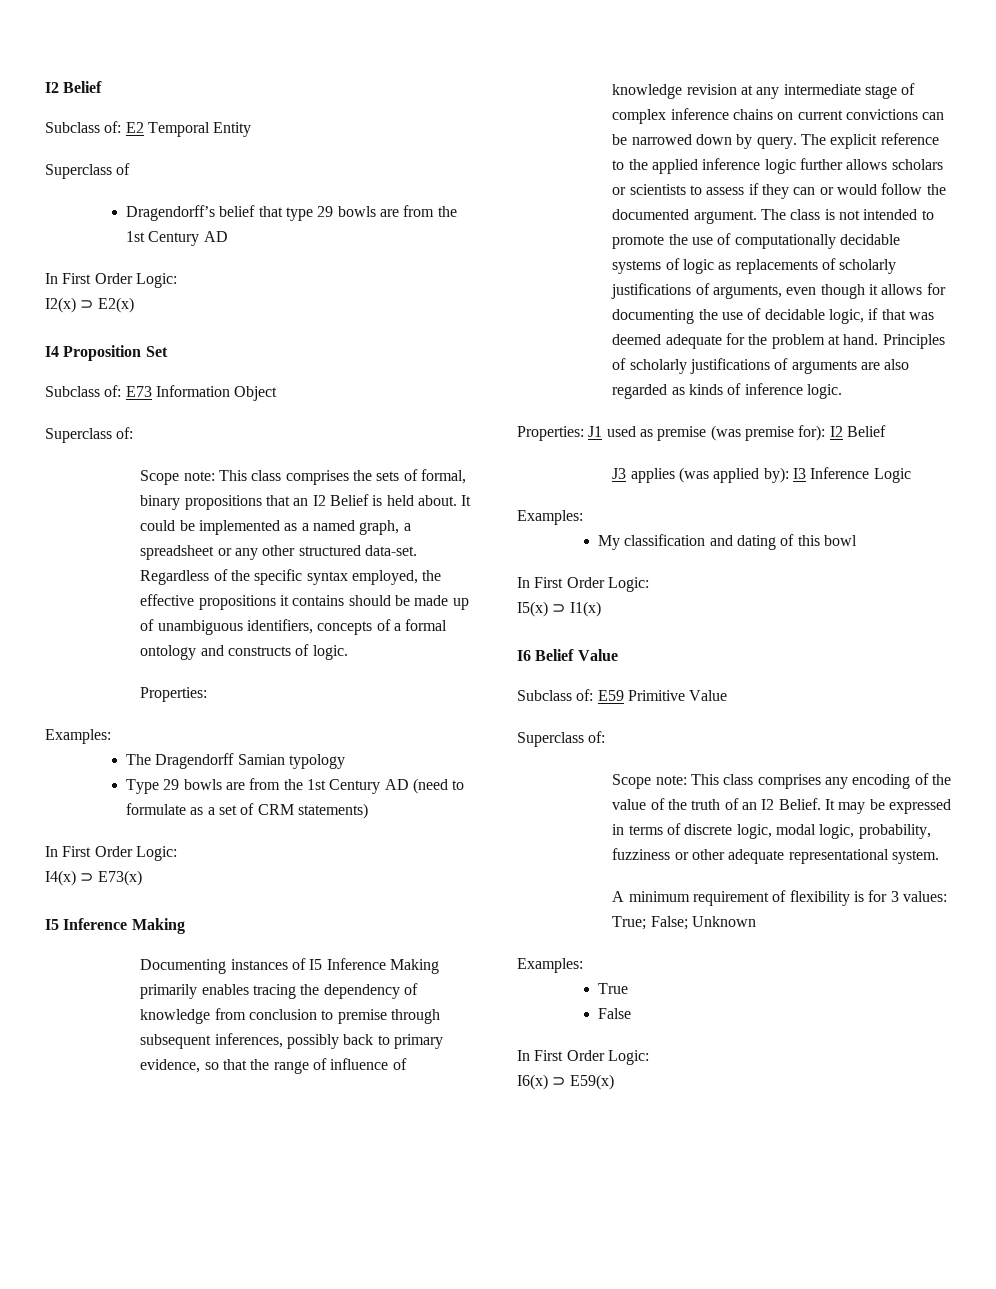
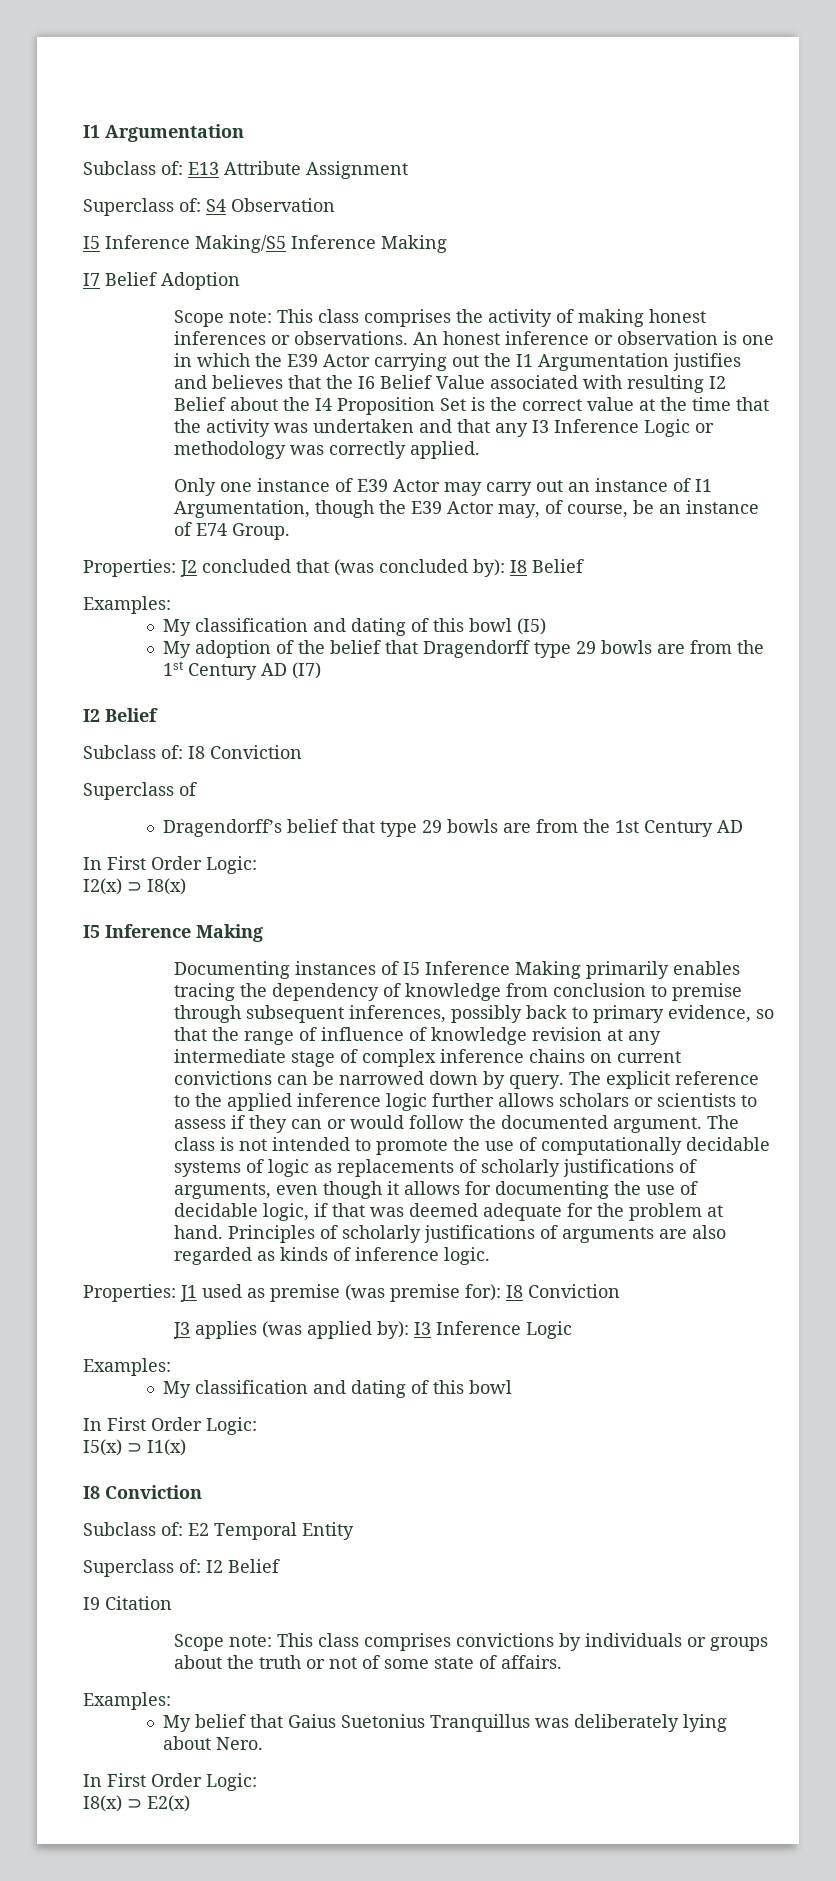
(45, 87) none -> [83,124,244,142] [83,161,408,179] [83,198,335,216] [83,235,447,253] [83,272,240,290] [173,309,706,327] [173,331,774,345] [173,353,741,371] [173,375,726,393] [173,397,769,415] [173,419,714,437] [173,441,480,459] [173,478,712,496] [173,500,759,518] [173,522,290,540] [83,559,584,577] [83,596,171,614] [163,618,547,636] [163,640,765,658] [163,661,322,680] I1 Argumentation // Subclass of: E13 Attribute Assignment // Superclass of: S4 Observation // I5 Inference Making/S5 Inference Making // I7 Belief Adoption // Scope note: This class comprises the activity of making honest inferences or observations. An honest inference or observation is one in which the E39 Actor carrying out the I1 Argumentation justifies and believes that the I6 Belief Value associated with resulting I2 Belief about the I4 Proposition Set is the correct value at the time that the activity was undertaken and that any I3 Inference Logic or methodology was correctly applied. // Only one instance of E39 Actor may carry out an instance of I1 Argumentation, though the E39 Actor may, of course, be an instance of E74 Group. // Properties: J2 concluded that (was concluded by): I8 Belief // Examples: // My classification and dating of this bowl (I5) // My adoption of the belief that Dragendorff type 29 bowls are from the 1st Century AD (I7) //
[125,122,252,137] E2 Temporal Entity -> [188,745,302,759] I8 Conviction
[97,297,134,313] [45,345,168,361] [45,385,278,401] [45,427,134,443] [140,469,466,485] [140,494,472,510] [140,520,411,535] [140,545,417,560] [140,569,442,585] [140,594,469,610] [140,619,448,635] [140,644,348,660] [140,687,208,702] [45,729,111,744] [126,753,346,769] [126,778,465,794] [126,803,369,819] [45,846,177,861] [45,870,142,886] E2(x) // I4 Proposition Set // Subclass of: E73 Information Object // Superclass of: // Scope note: This class comprises the sets of formal, binary propositions that an I2 Belief is held about. It could be implemented as a named graph, a spreadsheet or any other structured data-set. Regardless of the specific syntax employed, the effective propositions it contains should be made up of unambiguous identifiers, concepts of a formal ontology and constructs of logic. // Properties: // Examples: // The Dragendorff Samian typology // Type 29 bowls are from the 1st Century AD (need to formulate as a set of CRM statements) // In First Order Logic: // I4(x) ⊃ E73(x) -> [147,878,186,895] I8(x)
[829,425,886,437] I2 Belief -> [506,1284,620,1298] I8 Conviction
[517,649,618,661] [517,689,728,701] [517,731,606,747] [612,773,951,789] [612,798,951,814] [612,823,931,839] [612,848,939,864] [612,890,947,906] [612,916,756,930] [517,958,583,973] [598,983,629,994] [598,1008,632,1019] [517,1050,649,1065] [517,1074,614,1090] I6 Belief Value // Subclass of: E59 Primitive Value // Superclass of: // Scope note: This class comprises any encoding of the value of the truth of an I2 Belief. It may be expressed in terms of discrete logic, modal logic, probability, fuzziness or other adequate representational system. // A minimum requirement of flexibility is for 3 values: True; False; Unknown // Examples: // True // False // In First Order Logic: // I6(x) ⊃ E59(x) -> [83,1485,202,1499] [83,1522,354,1540] [83,1559,280,1577] [83,1596,172,1610] [173,1633,768,1651] [173,1655,562,1669] [83,1692,171,1710] [163,1714,728,1732] [163,1736,264,1750] [83,1773,257,1791] [83,1795,190,1812] I8 Conviction // Subclass of: E2 Temporal Entity // Superclass of: I2 Belief // I9 Citation // Scope note: This class comprises convictions by individuals or groups about the truth or not of some state of affairs. // Examples: // My belief that Gaius Suetonius Tranquillus was deliberately lying about Nero. // In First Order Logic: // I8(x) ⊃ E2(x)

